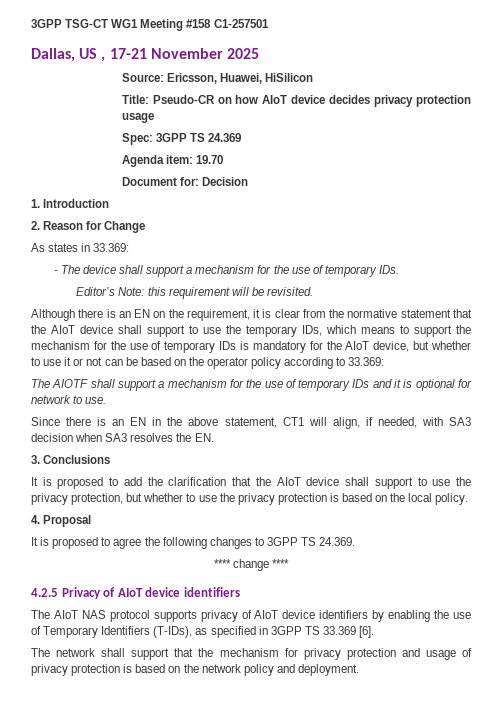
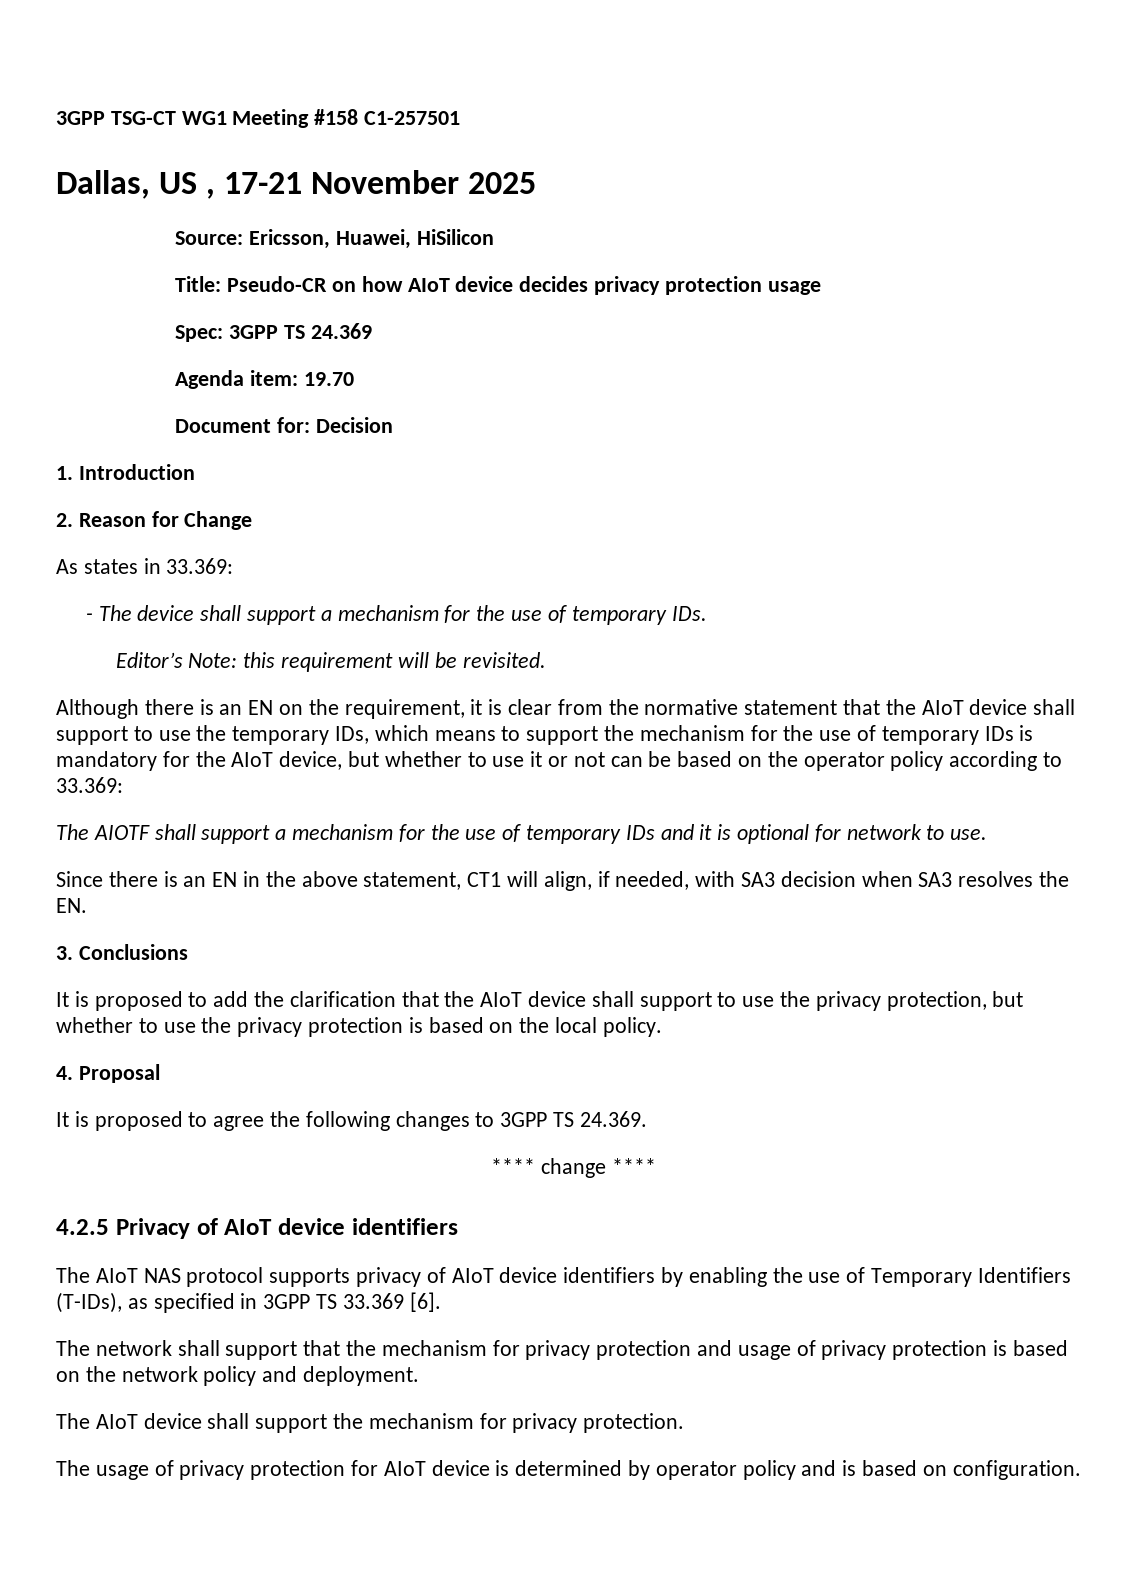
(359, 670) none -> [56,1413,685,1433] [56,1460,1081,1480] // The AIoT device shall support the mechanism for privacy protection. // The usage of privacy protection for AIoT device is determined by operator policy and is based on configuration.

